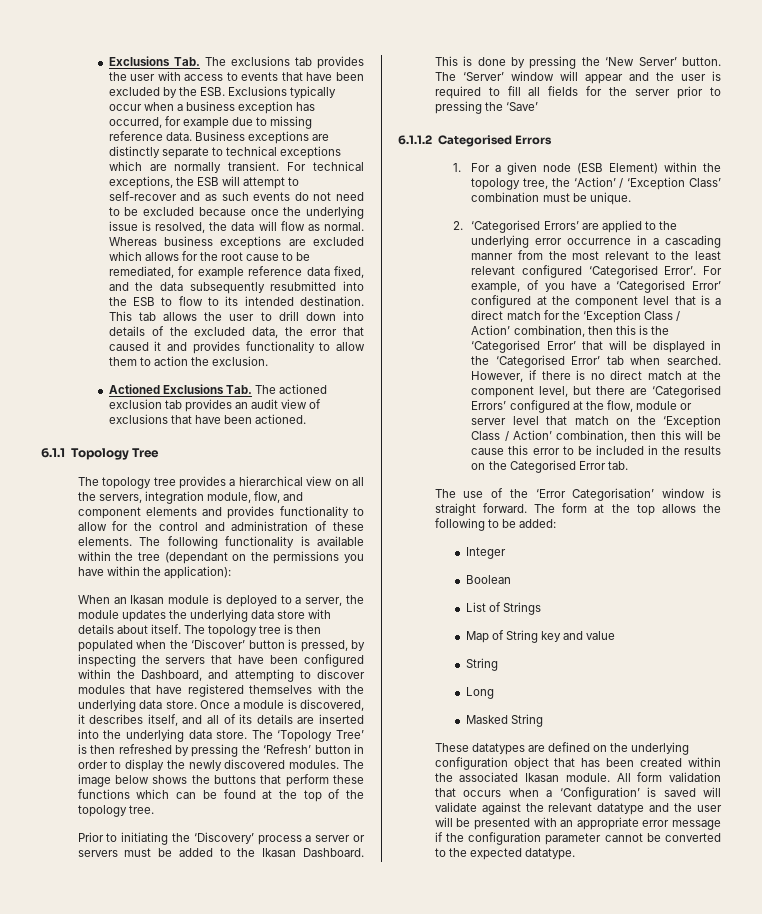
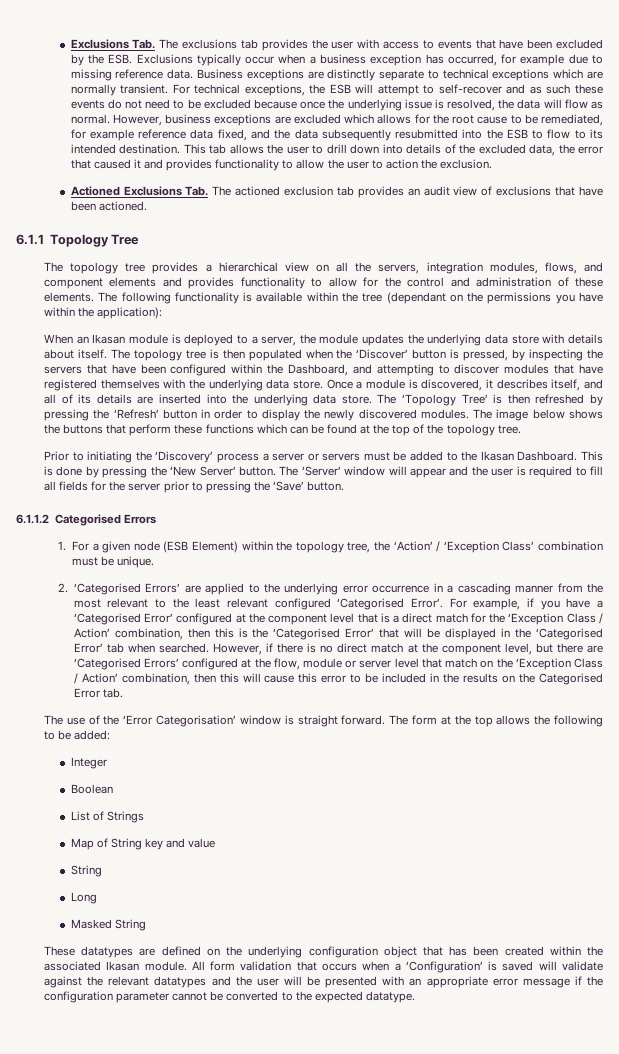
(249, 196) none -> [575,84,604,94] these
[108,237,157,246] Whereas -> [112,114,162,126] However,
[108,357,137,366] them -> [327,159,369,169] the user
[207,491,281,503] module, flow, -> [489,262,577,274] modules, flows,
(538, 106) none -> [307,481,345,491] button.
[527,280,540,290] of -> [527,598,535,607] if
[707,431,721,440] be -> (261, 677) none
[597,803,645,815] datatype -> [154,976,207,988] datatypes

